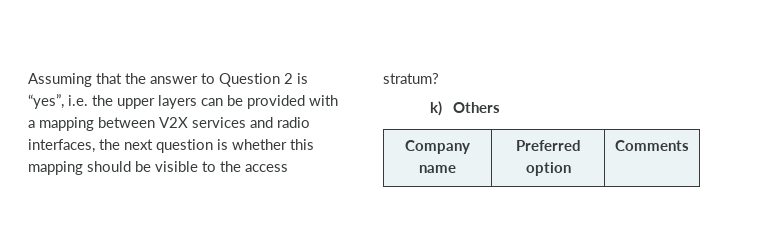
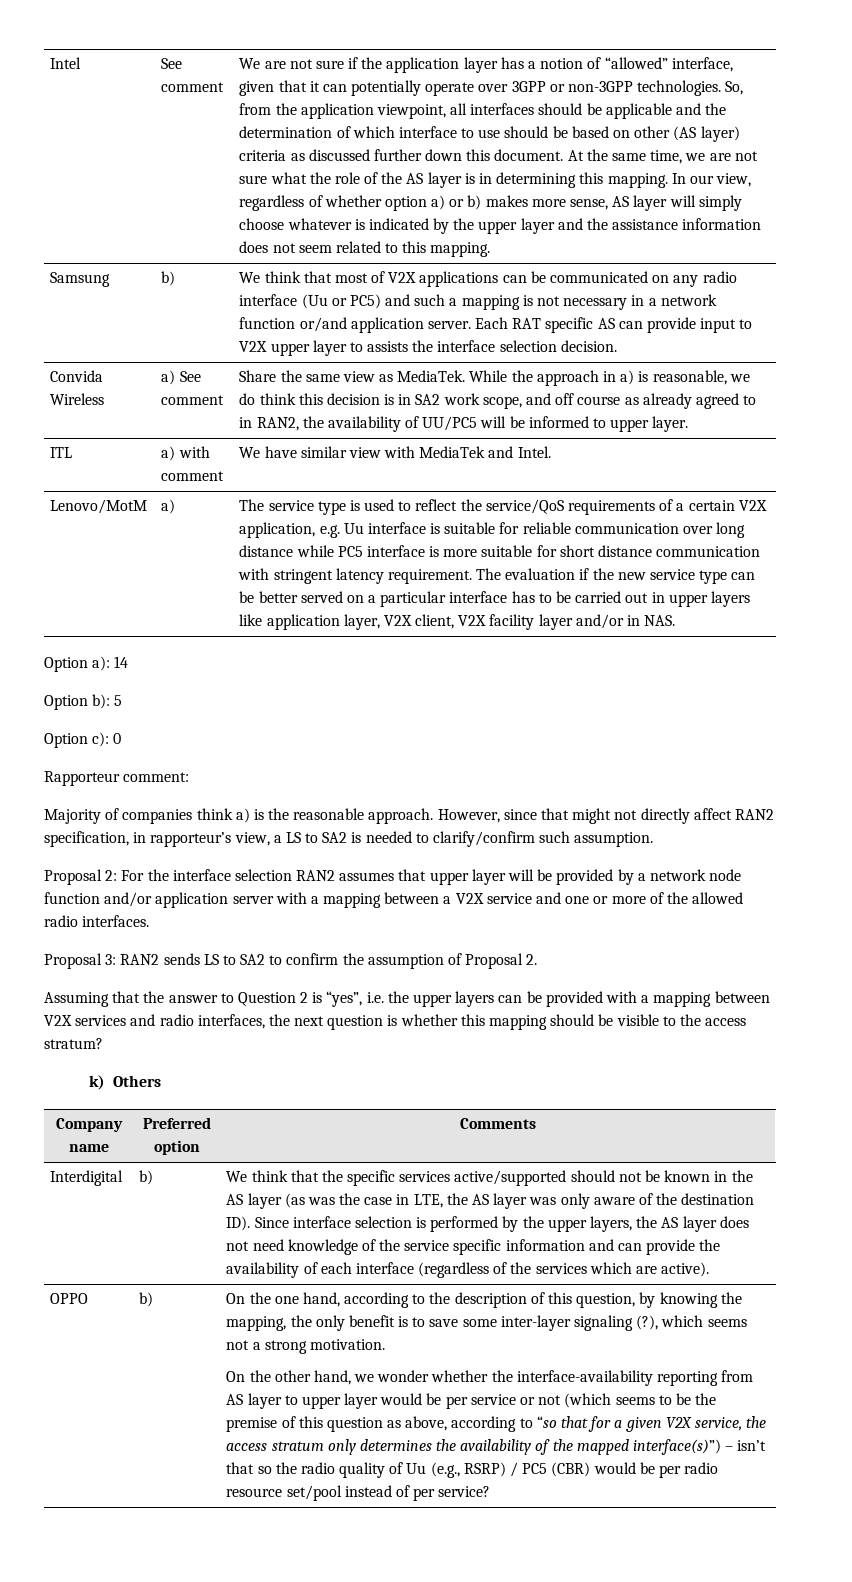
(28, 80) none -> [50,57,82,69] [161,58,183,69] [161,82,225,92] [239,57,733,73] [239,80,744,96] [239,103,727,119] [239,126,740,142] [239,149,758,164] [239,172,752,188] [239,195,742,211] [239,218,762,234] [239,241,491,257] [50,272,111,287] [161,271,176,286] [239,271,737,287] [239,294,717,310] [239,317,753,333] [239,340,617,356] [50,370,104,382] [50,393,105,405] [161,370,201,385] [161,395,225,405] [239,370,750,386] [239,393,757,409] [239,416,689,432] [50,447,73,458] [161,446,210,461] [161,471,225,481] [239,446,551,458] [50,499,148,514] [161,499,176,514] [239,499,767,515] [239,522,746,538] [239,545,761,557] [238,568,756,584] [239,591,750,607] [239,614,676,630] [44,656,129,672] [44,694,123,710] [44,732,122,748] [44,771,190,786] [44,808,774,824] [44,831,654,847] [44,869,742,885] [44,892,744,908] [44,915,150,927] [44,953,538,969] Intel | See comment | We are not sure if the application layer has a notion of “allowed” interface, given that it can potentially operate over 3GPP or non-3GPP technologies. So, from the application viewpoint, all interfaces should be applicable and the determination of which interface to use should be based on other (AS layer) criteria as discussed further down this document. At the same time, we are not sure what the role of the AS layer is in determining this mapping. In our view, regardless of whether option a) or b) makes more sense, AS layer will simply choose whatever is indicated by the upper layer and the assistance information does not seem related to this mapping. // Samsung | b) | We think that most of V2X applications can be communicated on any radio interface (Uu or PC5) and such a mapping is not necessary in a network function or/and application server. Each RAT specific AS can provide input to V2X upper layer to assists the interface selection decision. // Convida Wireless | a) See comment | Share the same view as MediaTek. While the approach in a) is reasonable, we do think this decision is in SA2 work scope, and off course as already agreed to in RAN2, the availability of UU/PC5 will be informed to upper layer. // ITL | a) with comment | We have similar view with MediaTek and Intel. // Lenovo/MotM | a) | The service type is used to reflect the service/QoS requirements of a certain V2X application, e.g. Uu interface is suitable for reliable communication over long distance while PC5 interface is more suitable for short distance communication with stringent latency requirement. The evaluation if the new service type can be better served on a particular interface has to be carried out in upper layers like application layer, V2X client, V2X facility layer and/or in NAS. // Option a): 14 // Option b): 5 // Option c): 0 // Rapporteur comment: // Majority of companies think a) is the reasonable approach. However, since that might not directly affect RAN2 specification, in rapporteur’s view, a LS to SA2 is needed to clarify/confirm such assumption. // Proposal 2: For the interface selection RAN2 assumes that upper layer will be provided by a network node function and/or application server with a mapping between a V2X service and one or more of the allowed radio interfaces. // Proposal 3: RAN2 sends LS to SA2 to confirm the assumption of Proposal 2. //
(689, 145) none -> [50,1170,124,1186] [139,1170,154,1185] [226,1170,753,1186] [226,1193,755,1209] [226,1216,749,1232] [226,1239,721,1255] [226,1262,710,1278] [50,1293,89,1304] [139,1292,154,1307] [226,1292,742,1308] [226,1315,747,1331] [226,1339,385,1354] [226,1370,754,1386] [226,1393,717,1409] [226,1416,767,1432] [226,1439,767,1455] [226,1462,719,1478] [226,1485,491,1501] // Interdigital | b) | We think that the specific services active/supported should not be known in the AS layer (as was the case in LTE, the AS layer was only aware of the destination ID). Since interface selection is performed by the upper layers, the AS layer does not need knowledge of the service specific information and can provide the availability of each interface (regardless of the services which are active). // OPPO | b) | On the one hand, according to the description of this question, by knowing the mapping, the only benefit is to save some inter-layer signaling (?), which seems not a strong motivation. // On the other hand, we wonder whether the interface-availability reporting from AS layer to upper layer would be per service or not (which seems to be the premise of this question as above, according to “so that for a given V2X service, the access stratum only determines the availability of the mapped interface(s)”) – isn’t that so the radio quality of Uu (e.g., RSRP) / PC5 (CBR) would be per radio resource set/pool instead of per service?

